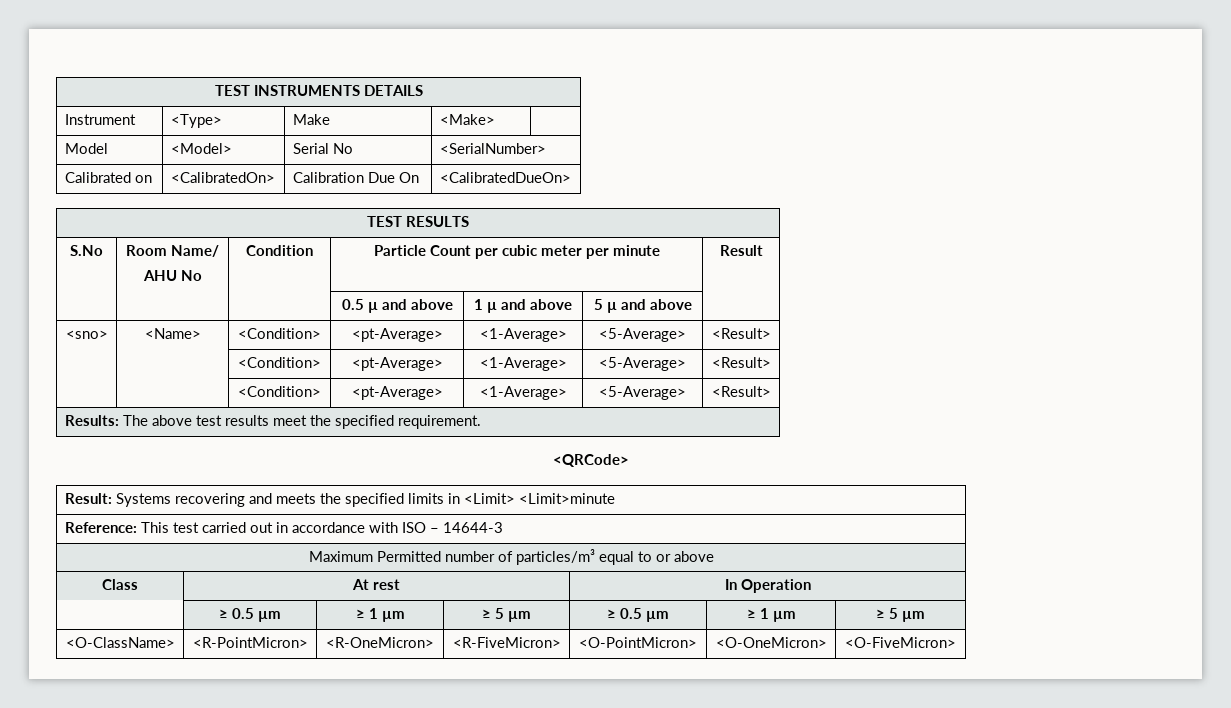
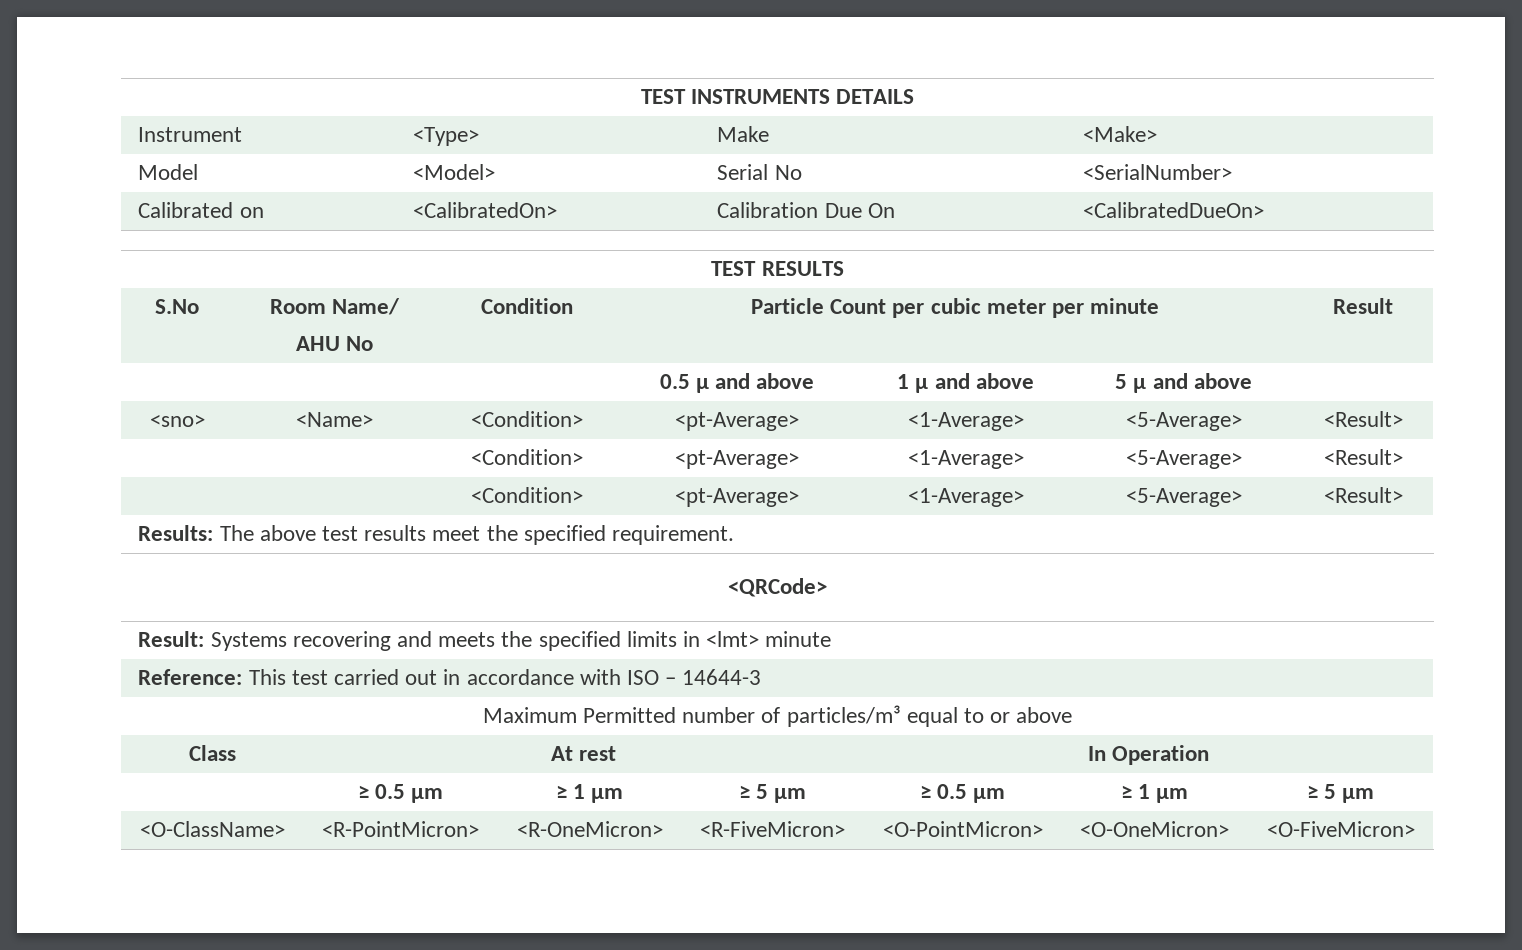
[463,493,615,504] <Limit> <Limit>minute -> [706,631,832,647] <lmt> minute

